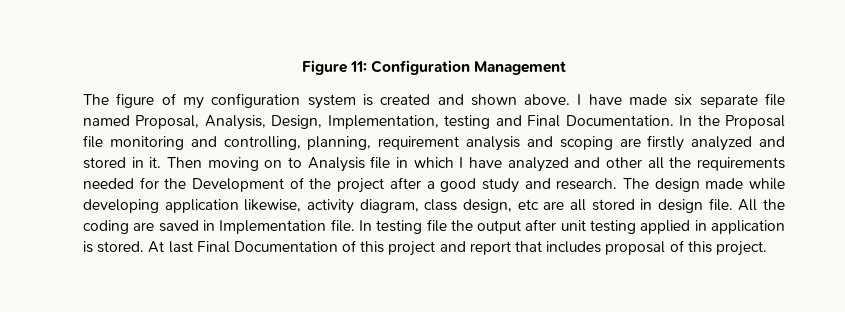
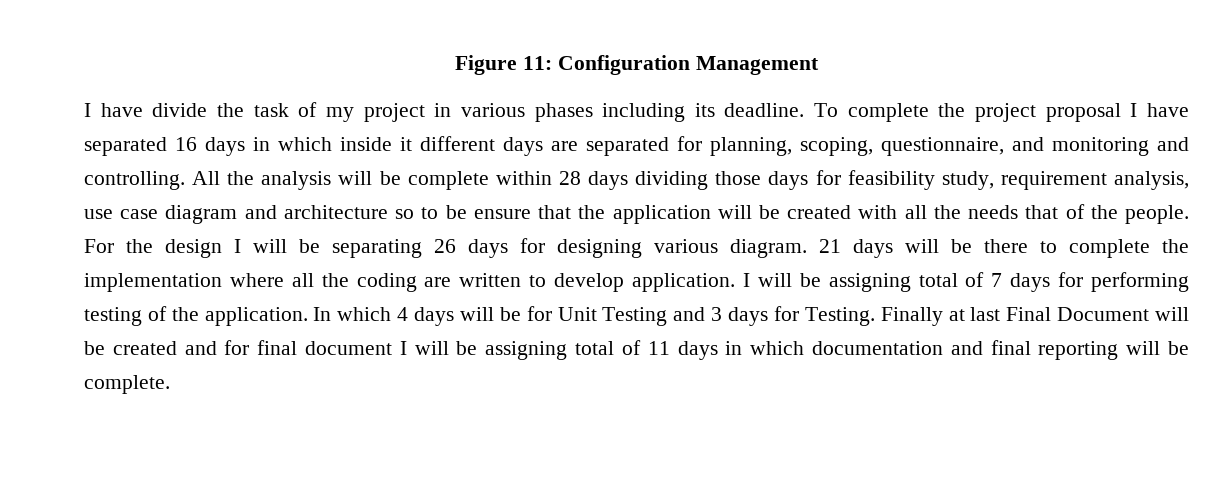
[83,93,785,109] [83,115,785,130] [83,135,786,151] [83,156,785,172] [83,177,785,193] [83,198,785,214] [83,219,785,234] [83,240,767,256] The figure of my configuration system is created and shown above. I have made six separate file named Proposal, Analysis, Design, Implementation, testing and Final Documentation. In the Proposal file monitoring and controlling, planning, requirement analysis and scoping are firstly analyzed and stored in it. Then moving on to Analysis file in which I have analyzed and other all the requirements needed for the Development of the project after a good study and research. The design made while developing application likewise, activity diagram, class design, etc are all stored in design file. All the coding are saved in Implementation file. In testing file the output after unit testing applied in application is stored. At last Final Documentation of this project and report that includes proposal of this project. -> [84,102,1189,122] [84,136,1189,156] [84,170,1189,190] [84,204,1190,224] [84,238,1189,258] [84,272,1189,292] [84,306,1189,326] [84,340,1190,360] [84,375,170,394] I have divide the task of my project in various phases including its deadline. To complete the project proposal I have separated 16 days in which inside it different days are separated for planning, scoping, questionnaire, and monitoring and controlling. All the analysis will be complete within 28 days dividing those days for feasibility study, requirement analysis, use case diagram and architecture so to be ensure that the application will be created with all the needs that of the people. For the design I will be separating 26 days for designing various diagram. 21 days will be there to complete the implementation where all the coding are written to develop application. I will be assigning total of 7 days for performing testing of the application. In which 4 days will be for Unit Testing and 3 days for Testing. Finally at last Final Document will be created and for final document I will be assigning total of 11 days in which documentation and final reporting will be complete.

